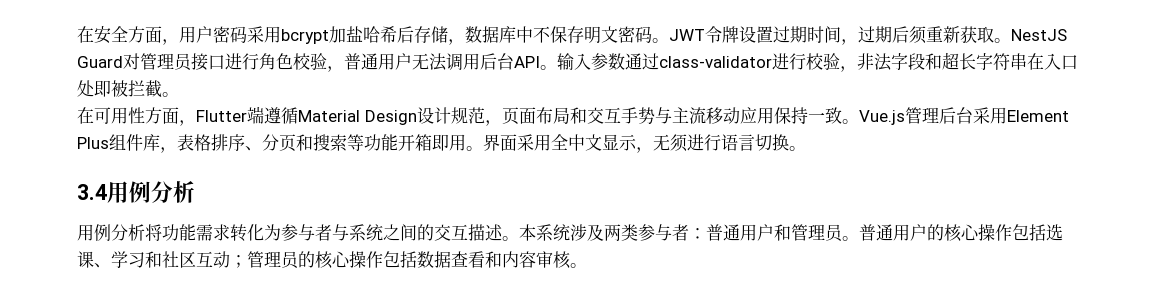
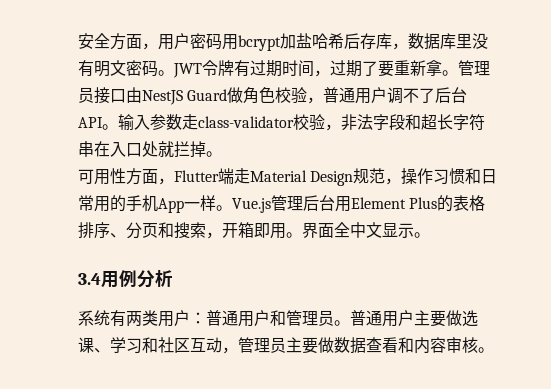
[77,26,94,43] 在 -> (78, 41) none
[247,26,264,43] 采 -> (222, 41) none
[431,26,448,43] 储 -> [376,33,392,49] 库
[516,26,584,43] 中不保存 -> [456,33,488,49] [78,60,94,77] 里没有
[739,26,773,43] 设置 -> [234,60,250,77] 有
[892,26,1067,44] [77,53,259,71] 后须重新获取。NestJS Guard对管理员接口进行 -> [362,60,490,77] [78,87,244,105] 了要重新拿。管理员接口由NestJS Guard做
[412,53,480,71] 无法调用 -> [387,87,436,104] 调不了
[625,53,806,70] 通过class-validator进行 -> [182,114,294,130] 走class-validator
[94,80,179,98] [77,107,94,124] 即被拦截。 // 在 -> [158,141,222,158] 就拦掉。 //
[264,107,298,124] 遵循 -> [234,168,250,184] 走
[416,107,842,126] 设计规范，页面布局和交互手势与主流移动应用保持一致 -> [353,168,498,185] [78,195,216,213] 规范，操作习惯和日常用的手机App一样
[972,107,990,124] 采 -> (335, 203) none
[109,134,177,153] 组件库， -> [437,195,454,212] 的
[347,134,398,151] 等功能 -> [206,232,222,239] ，
[517,134,551,151] 采用 -> (334, 230) none
[636,134,789,153] ，无须进行语言切换 -> (414, 230) none
[77,224,689,242] 用例分析将功能需求转化为参与者与系统之间的交互描述。本系统涉及两类参与者 -> [78,310,190,327] 系统有两类用户
[927,224,1046,242] 的核心操作包括 -> [414,310,462,327] 主要做
[230,251,417,269] ；管理员的核心操作包括 -> [222,337,334,354] ，管理员主要做

